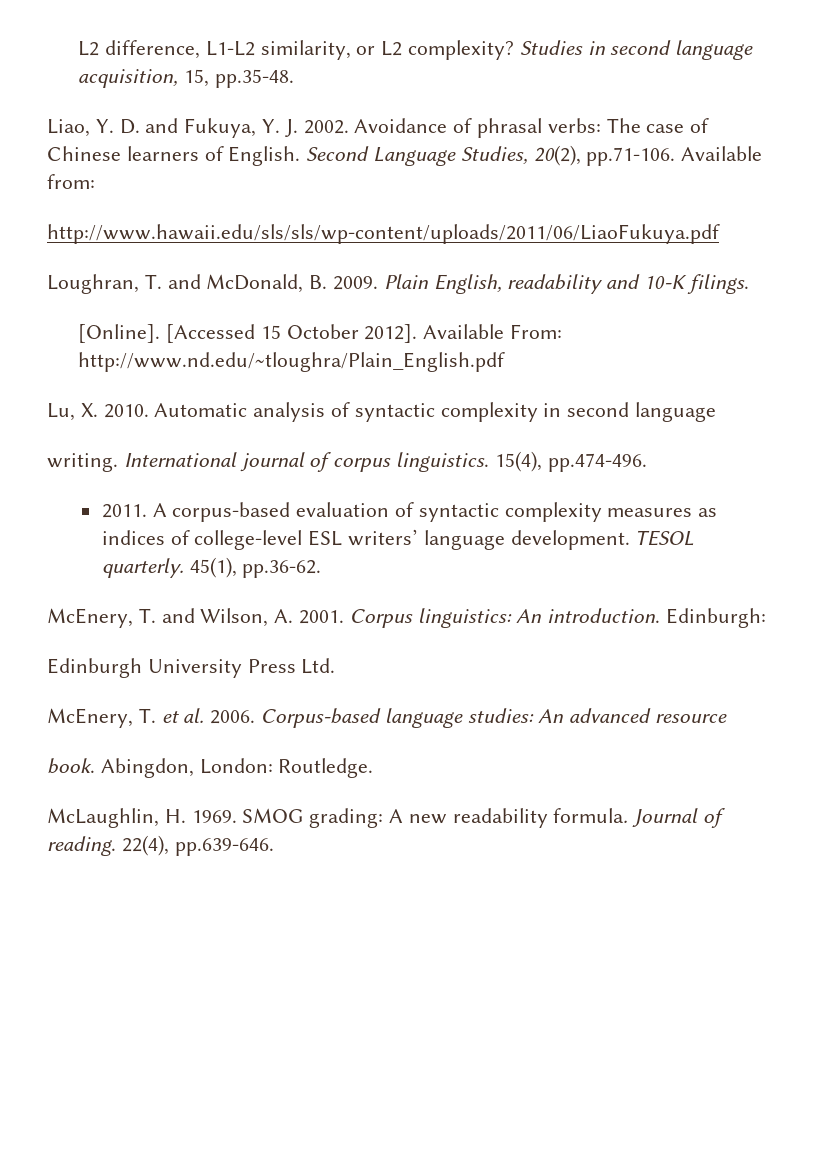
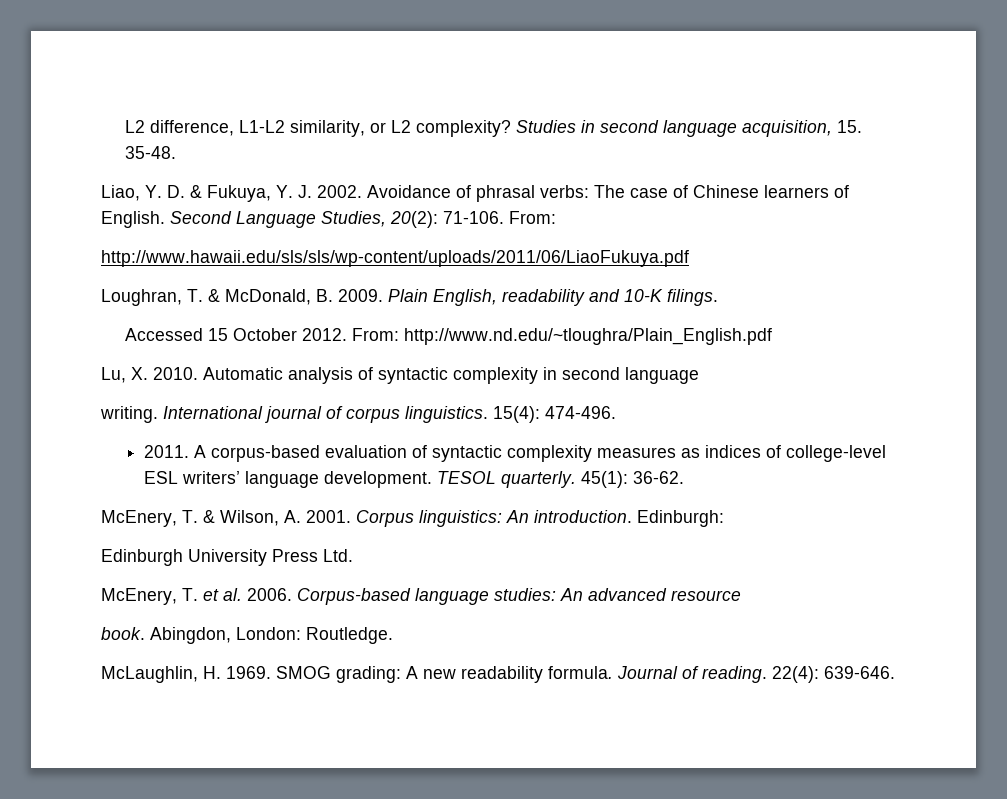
[183,69,294,88] 15, pp.35-48. -> [836,120,862,133] [124,146,176,159] 15. 35-48.
[145,118,179,133] and -> [190,185,202,198] &
[533,145,763,166] [47,174,95,189] 20(2), pp.71-106. Available from: -> [390,211,556,228] 20(2): 71-106. From:
[167,274,201,289] and -> [208,289,220,302] &
[78,324,505,343] [Online]. [Accessed 15 October 2012]. Available -> [124,328,347,341] Accessed 15 October 2012.
[494,451,647,472] 15(4), pp.474-496. -> [493,406,616,423] 15(4): 474-496.
[189,557,322,578] [47,608,195,628] 45(1), pp.36-62. // McEnery, T. and -> [580,471,684,488] [101,510,215,527] 45(1): 36-62. // McEnery, T. &
[121,835,274,856] 22(4), pp.639-646. -> [772,666,895,683] 22(4): 639-646.

